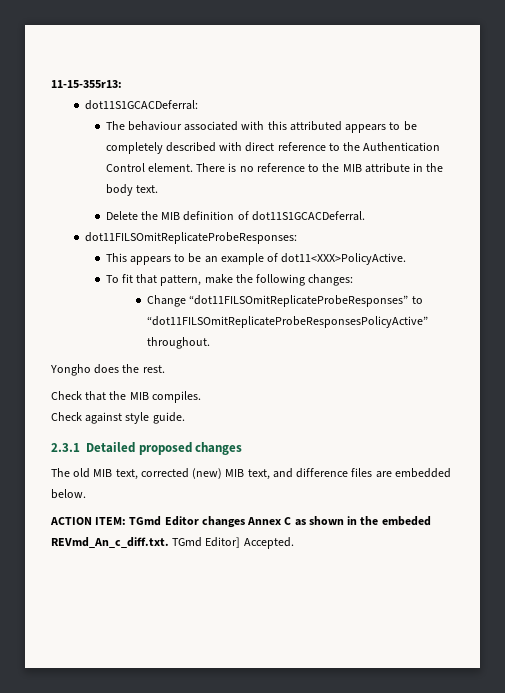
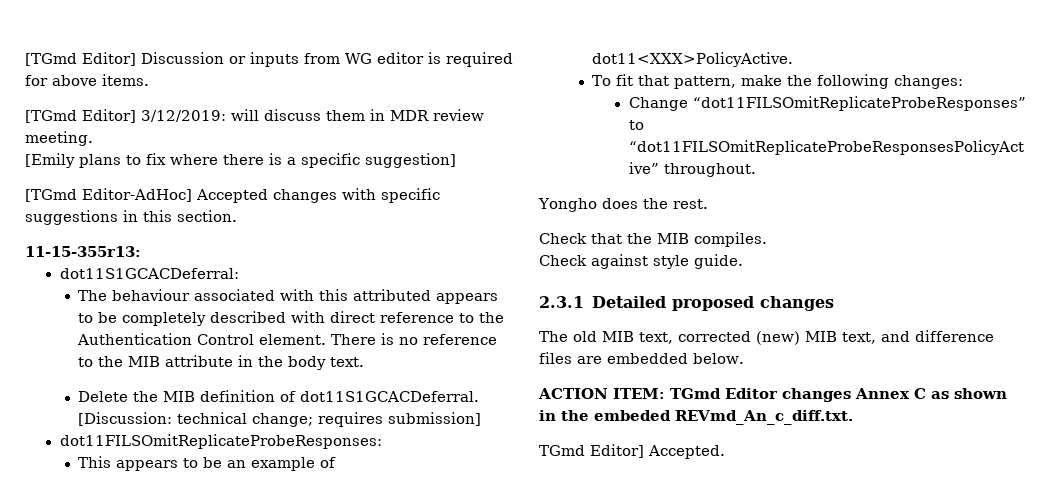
(51, 84) none -> [25,52,513,67] [25,74,149,86] [25,109,484,123] [25,131,93,146] [25,153,456,168] [25,188,440,203] [25,210,237,225] [TGmd Editor] Discussion or inputs from WG editor is required for above items. // [TGmd Editor] 3/12/2019: will discuss them in MDR review meeting. // [Emily plans to fix where there is a specific suggestion] // [TGmd Editor-AdHoc] Accepted changes with specific suggestions in this section. //
(365, 216) none -> [78,412,482,427] [Discussion: technical change; requires submission]
(169, 542) none -> (853, 417) //

